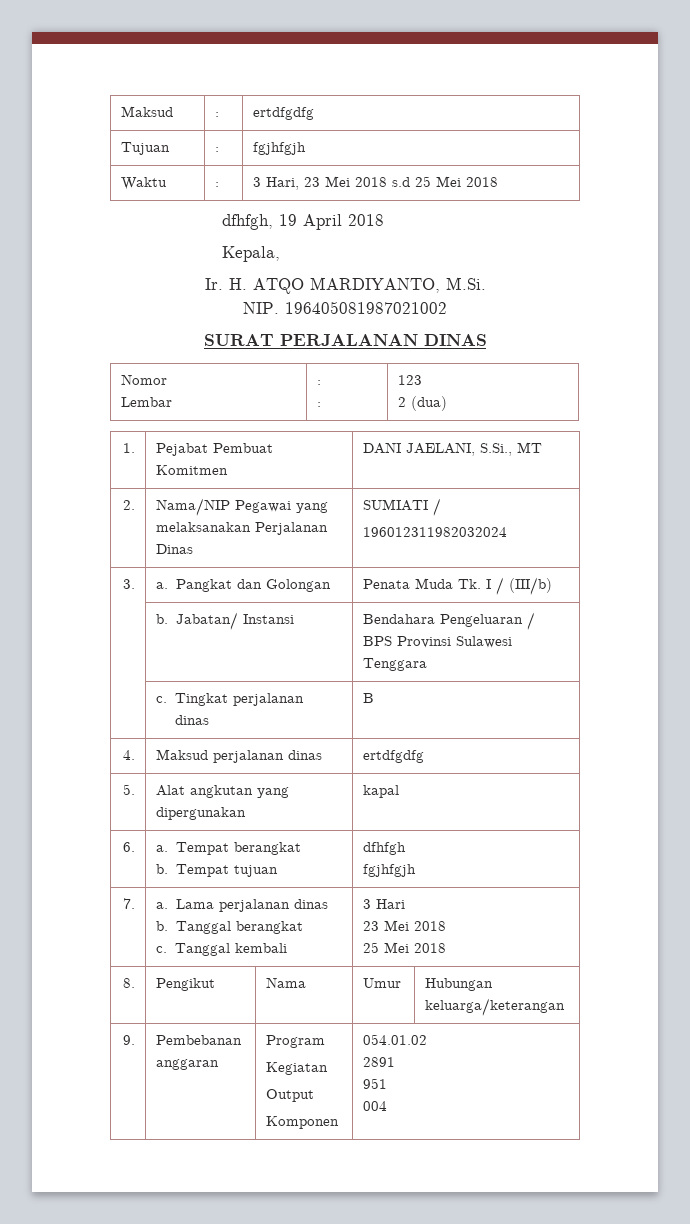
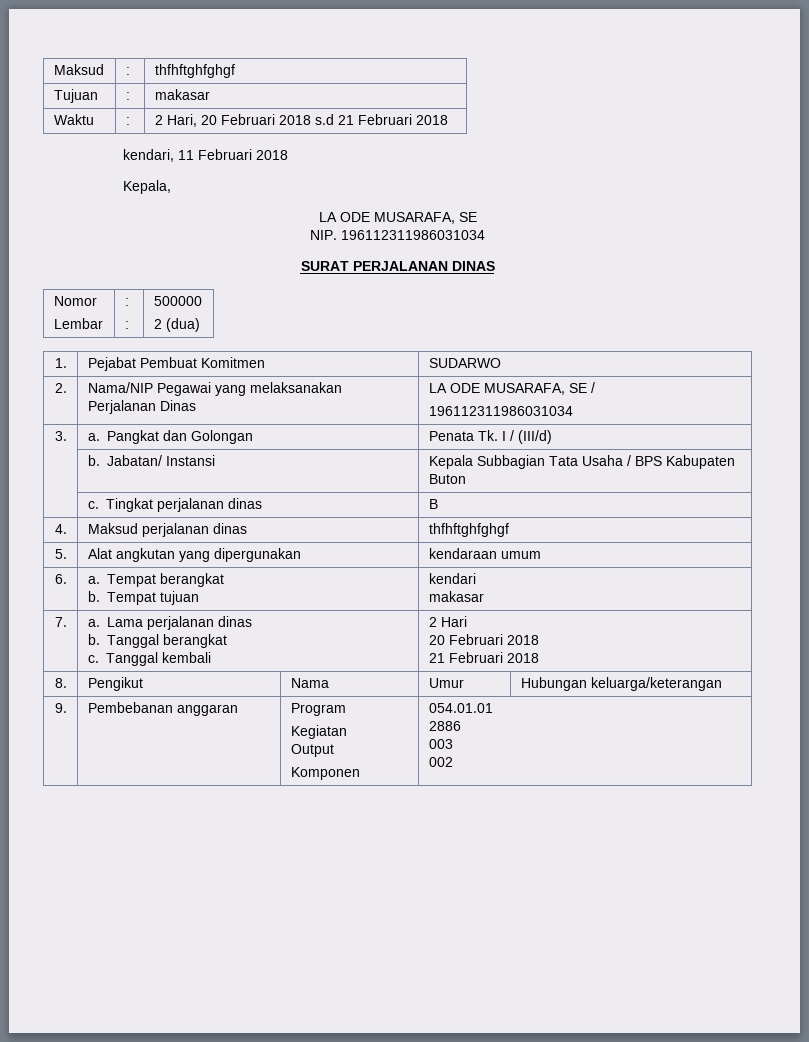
[253,107,315,120] ertdfgdfg -> [154,64,235,78] thfhftghfghgf
[253,142,307,155] fgjhfgjh -> [154,89,210,100] makasar
[253,176,499,190] [221,214,384,230] [221,246,280,262] [204,277,486,294] 3 Hari, 23 Mei 2018 s.d 25 Mei 2018 // dfhfgh, 19 April 2018 // Kepala, // Ir. H. ATQO MARDIYANTO, M.Si. -> [154,114,448,127] [123,149,289,162] [123,180,172,194] [318,212,477,224] 2 Hari, 20 Februari 2018 s.d 21 Februari 2018 // kendari, 11 Februari 2018 // Kepala, // LA ODE MUSARAFA, SE
[285,301,447,314] 196405081987021002 -> [341,230,485,240] 196112311986031034
[398,375,423,385] 123 -> [153,296,202,306] 500000
[363,442,543,456] DANI JAELANI, S.Si., MT -> [428,358,501,368] SUDARWO
[363,499,429,511] SUMIATI -> [428,383,587,395] LA ODE MUSARAFA, SE
[363,527,508,537] 196012311982032024 -> [428,406,573,416] 196112311986031034
[415,578,454,589] Muda -> (474, 436) none
[509,577,553,595] (III/b) -> [517,430,552,444] (III/d)
[363,612,536,630] [363,636,513,648] [363,658,428,671] Bendahara Pengeluaran / BPS Provinsi Sulawesi Tenggara -> [428,455,735,469] [428,474,466,484] Kepala Subbagian Tata Usaha / BPS Kabupaten Buton
[363,750,425,763] ertdfgdfg -> [428,523,509,537] thfhftghfghgf
[363,785,400,798] kapal -> [428,548,541,559] kendaraan umum
[363,842,407,855] [363,864,417,877] dfhfgh // fgjhfgjh -> [428,573,476,584] [428,591,484,602] kendari // makasar
[363,899,372,909] 3 -> [428,617,437,627] 2
[363,920,447,931] [363,942,410,953] 23 Mei 2018 // 25 Mei -> [428,634,539,645] [428,652,503,663] 20 Februari 2018 // 21 Februari
[363,1034,428,1045] [363,1057,396,1067] [363,1078,388,1089] [363,1101,388,1111] 054.01.02 // 2891 // 951 // 004 -> [428,703,493,713] [428,721,461,731] [428,739,453,749] [428,757,453,767] 054.01.01 // 2886 // 003 // 002

